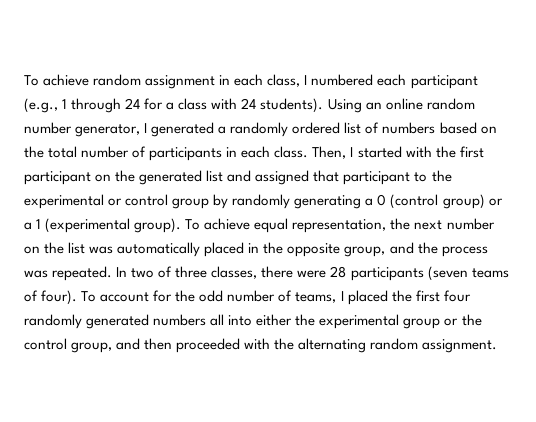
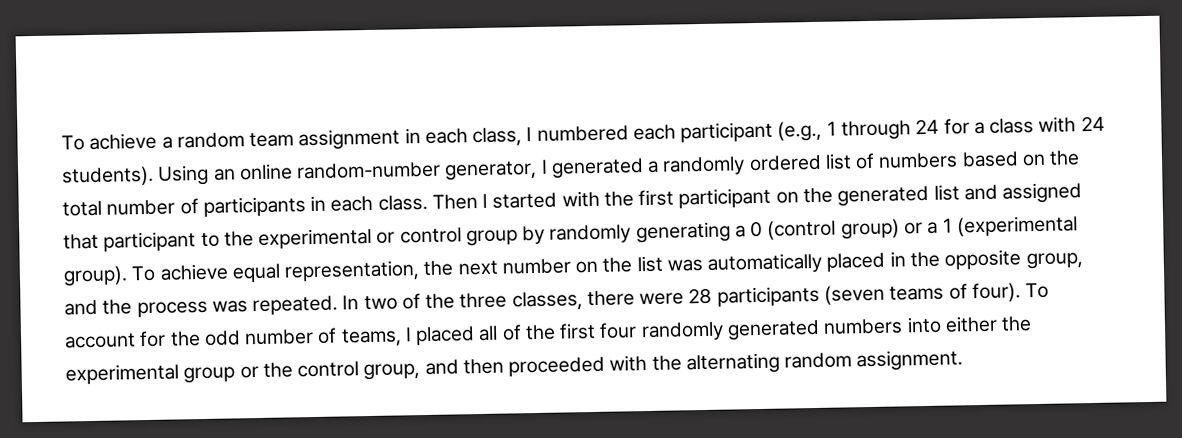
[24,74,142,86] To achieve random -> [61,132,295,151] To achieve a random team
[426,98,475,110] [24,122,72,134] random number -> [296,161,442,180] random-number
[312,146,347,159] Then, -> [431,194,478,210] Then
(173, 272) none -> [425,293,456,309] the
(388, 297) none -> [478,324,522,342] all of
[210,314,225,326] all -> (904, 326) none

